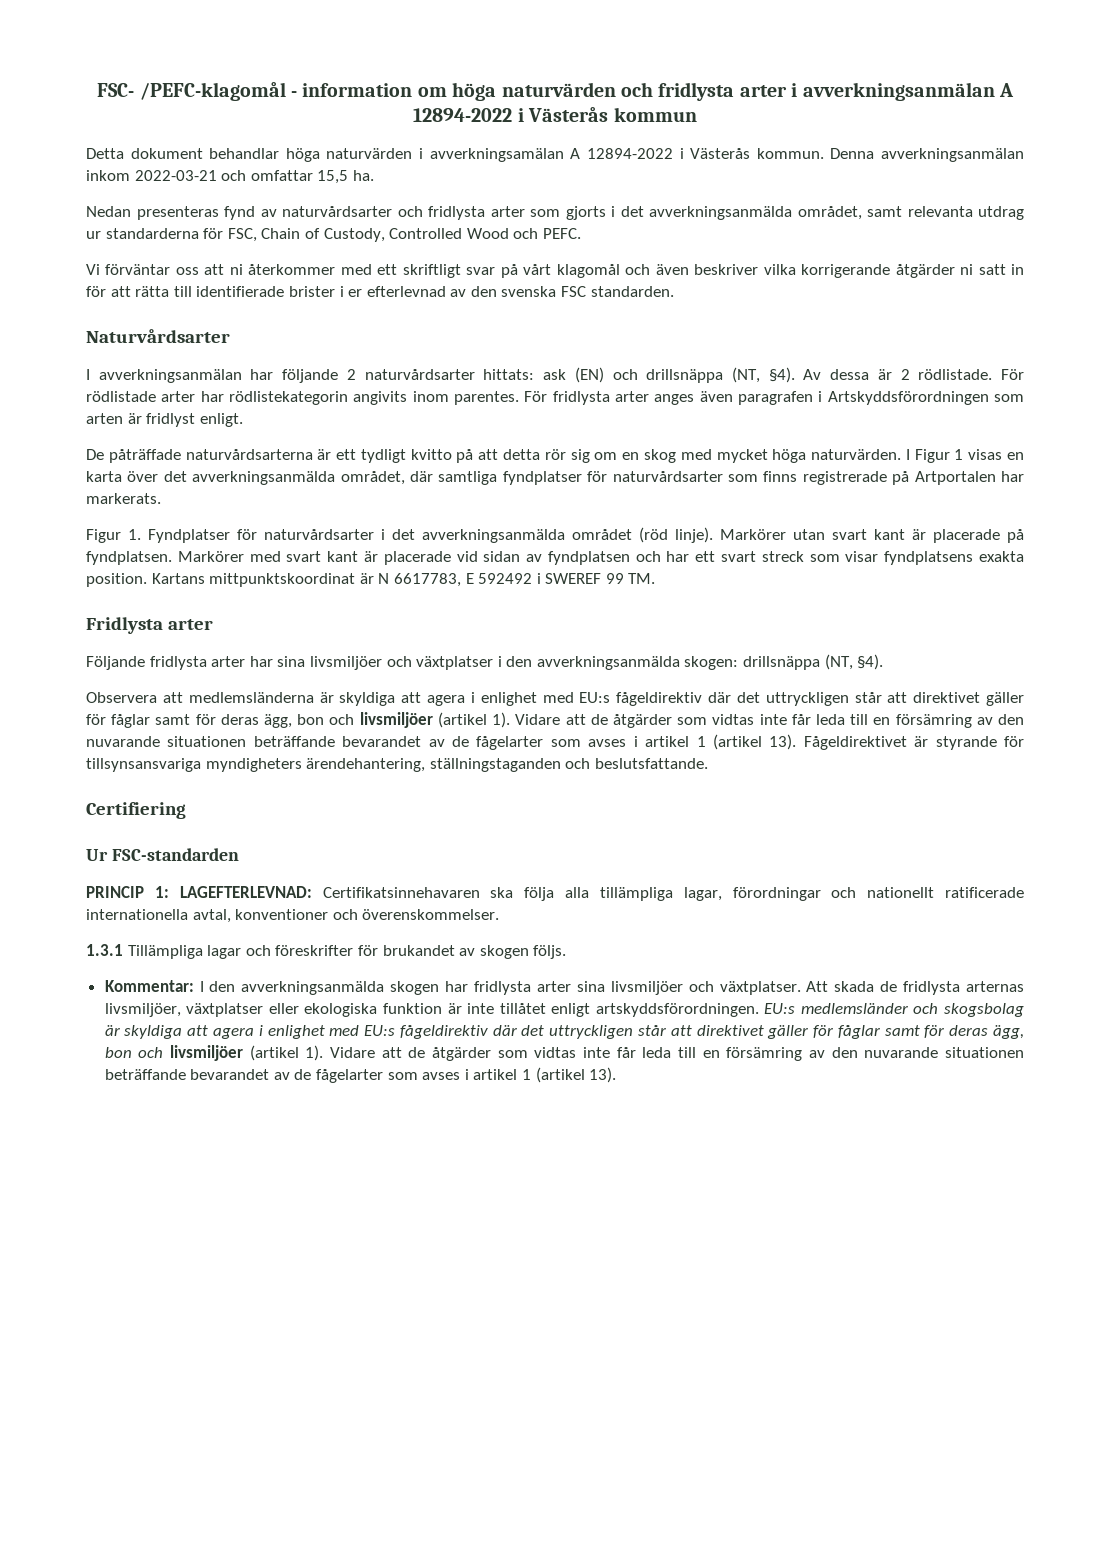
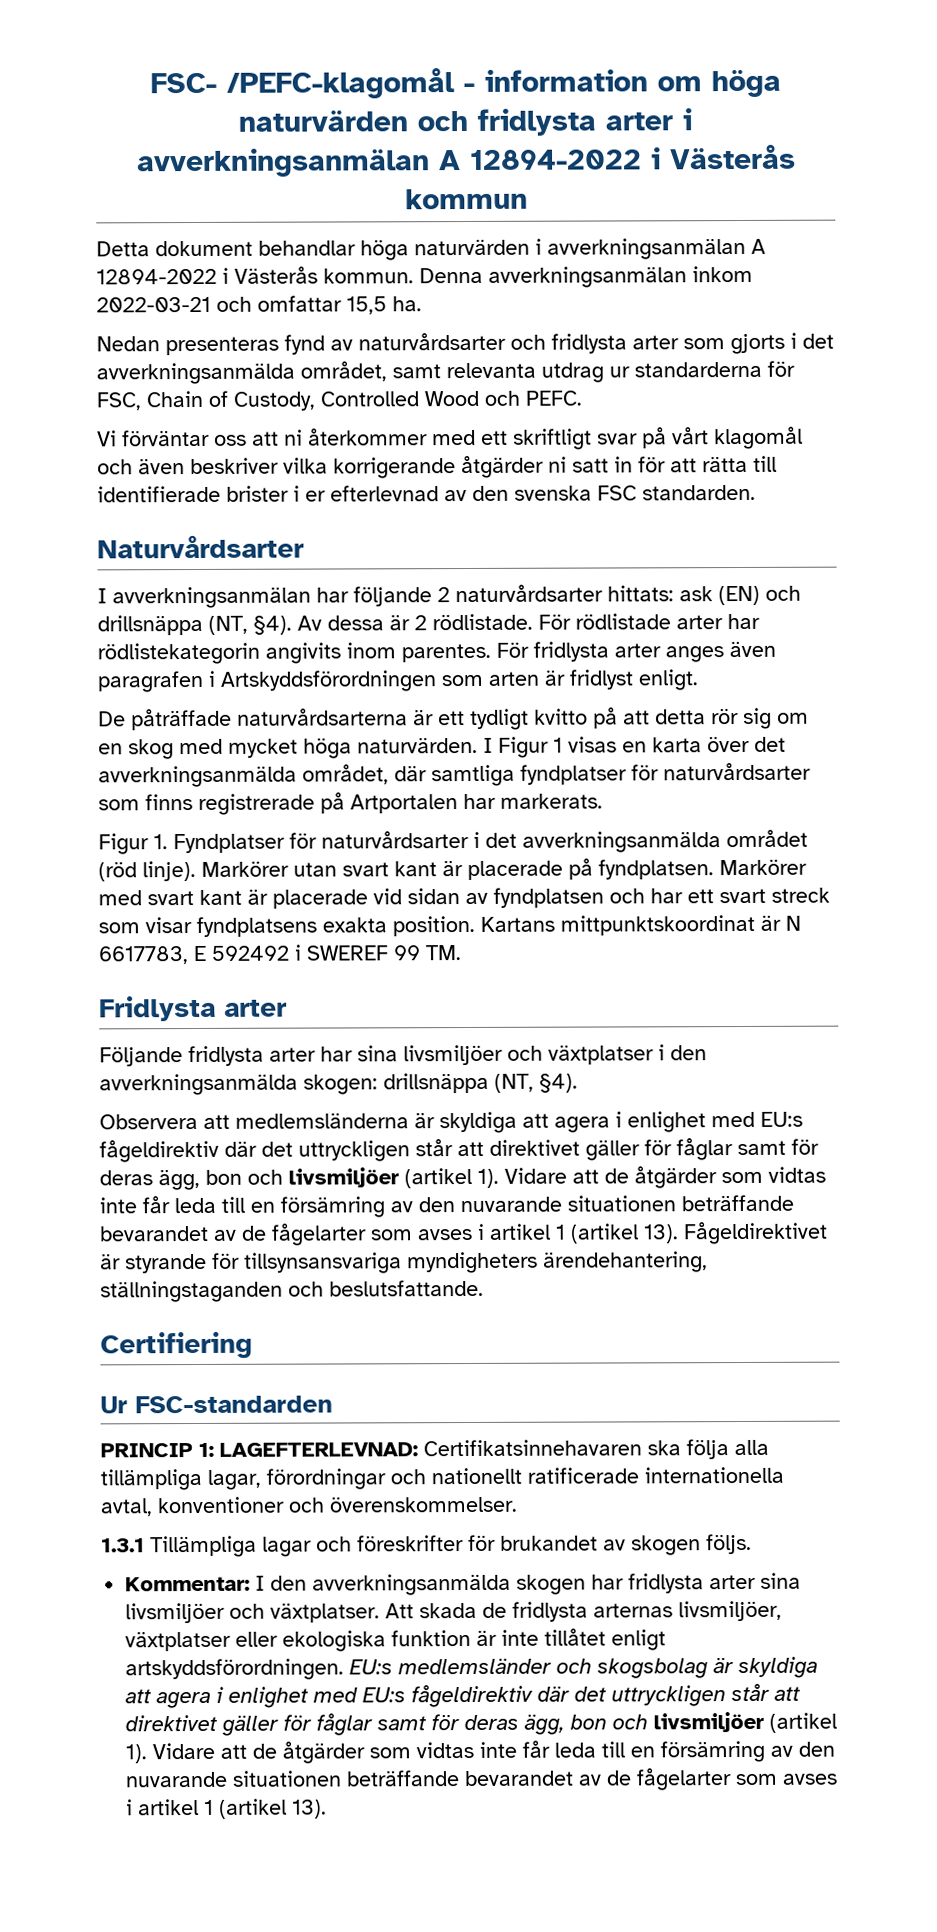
[429,148,564,162] avverkningsamälan -> [547,237,746,260] avverkningsanmälan

